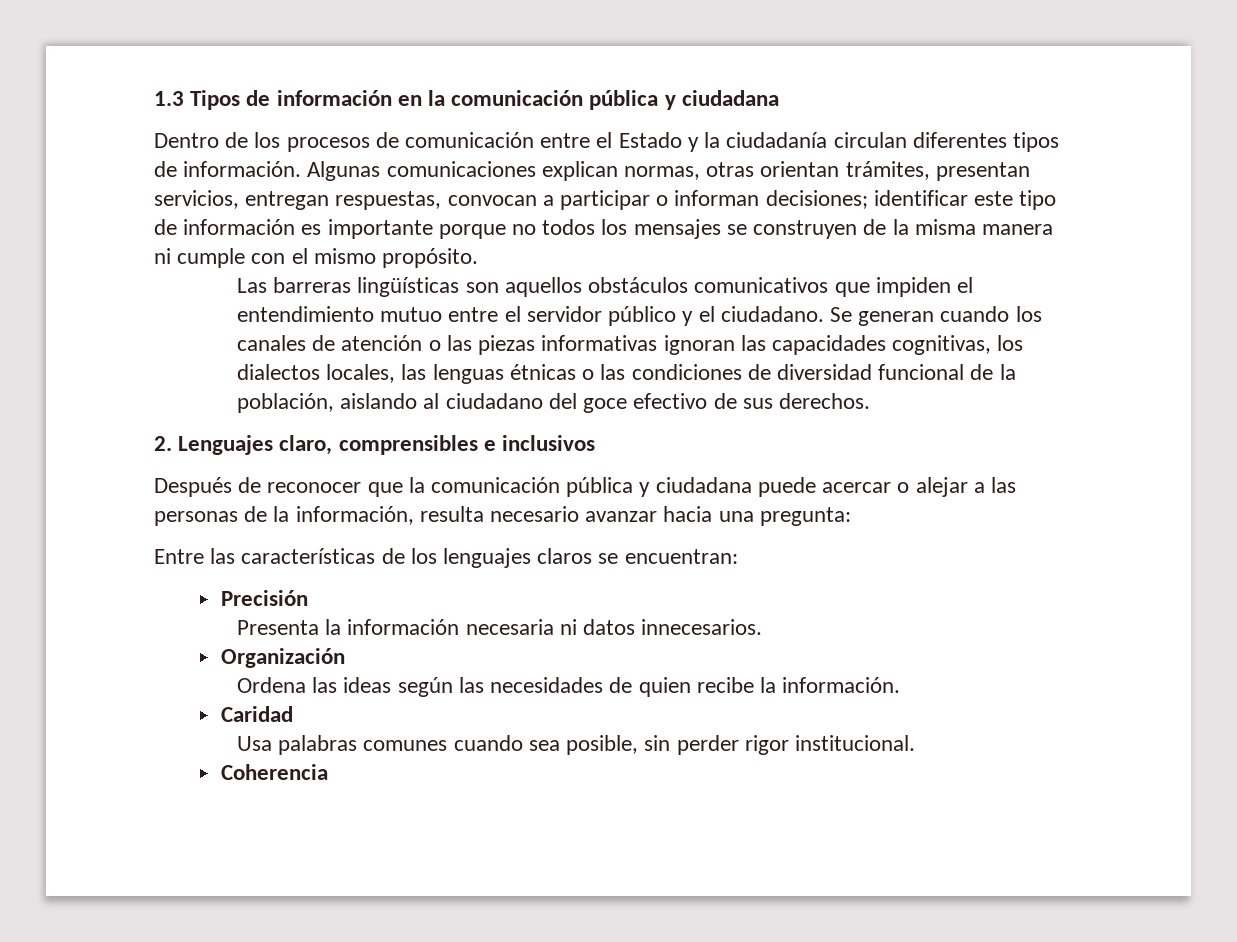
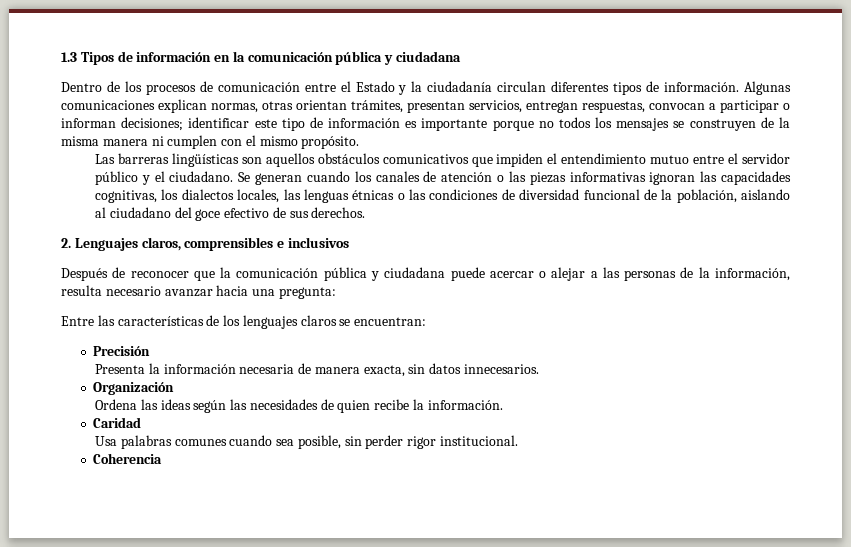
[177,248,246,268] cumple -> [167,135,218,149] cumplen
[279,435,333,455] claro, -> [141,237,181,251] claros,
[559,619,577,635] ni -> [298,363,426,377] de manera exacta, sin

